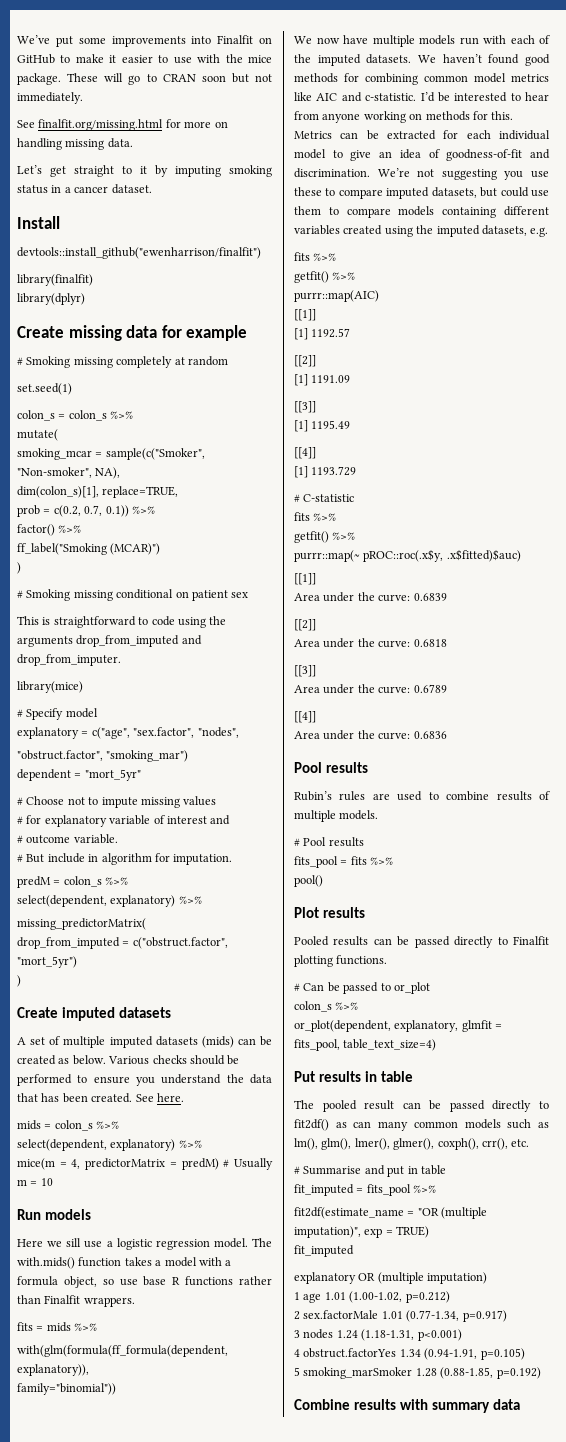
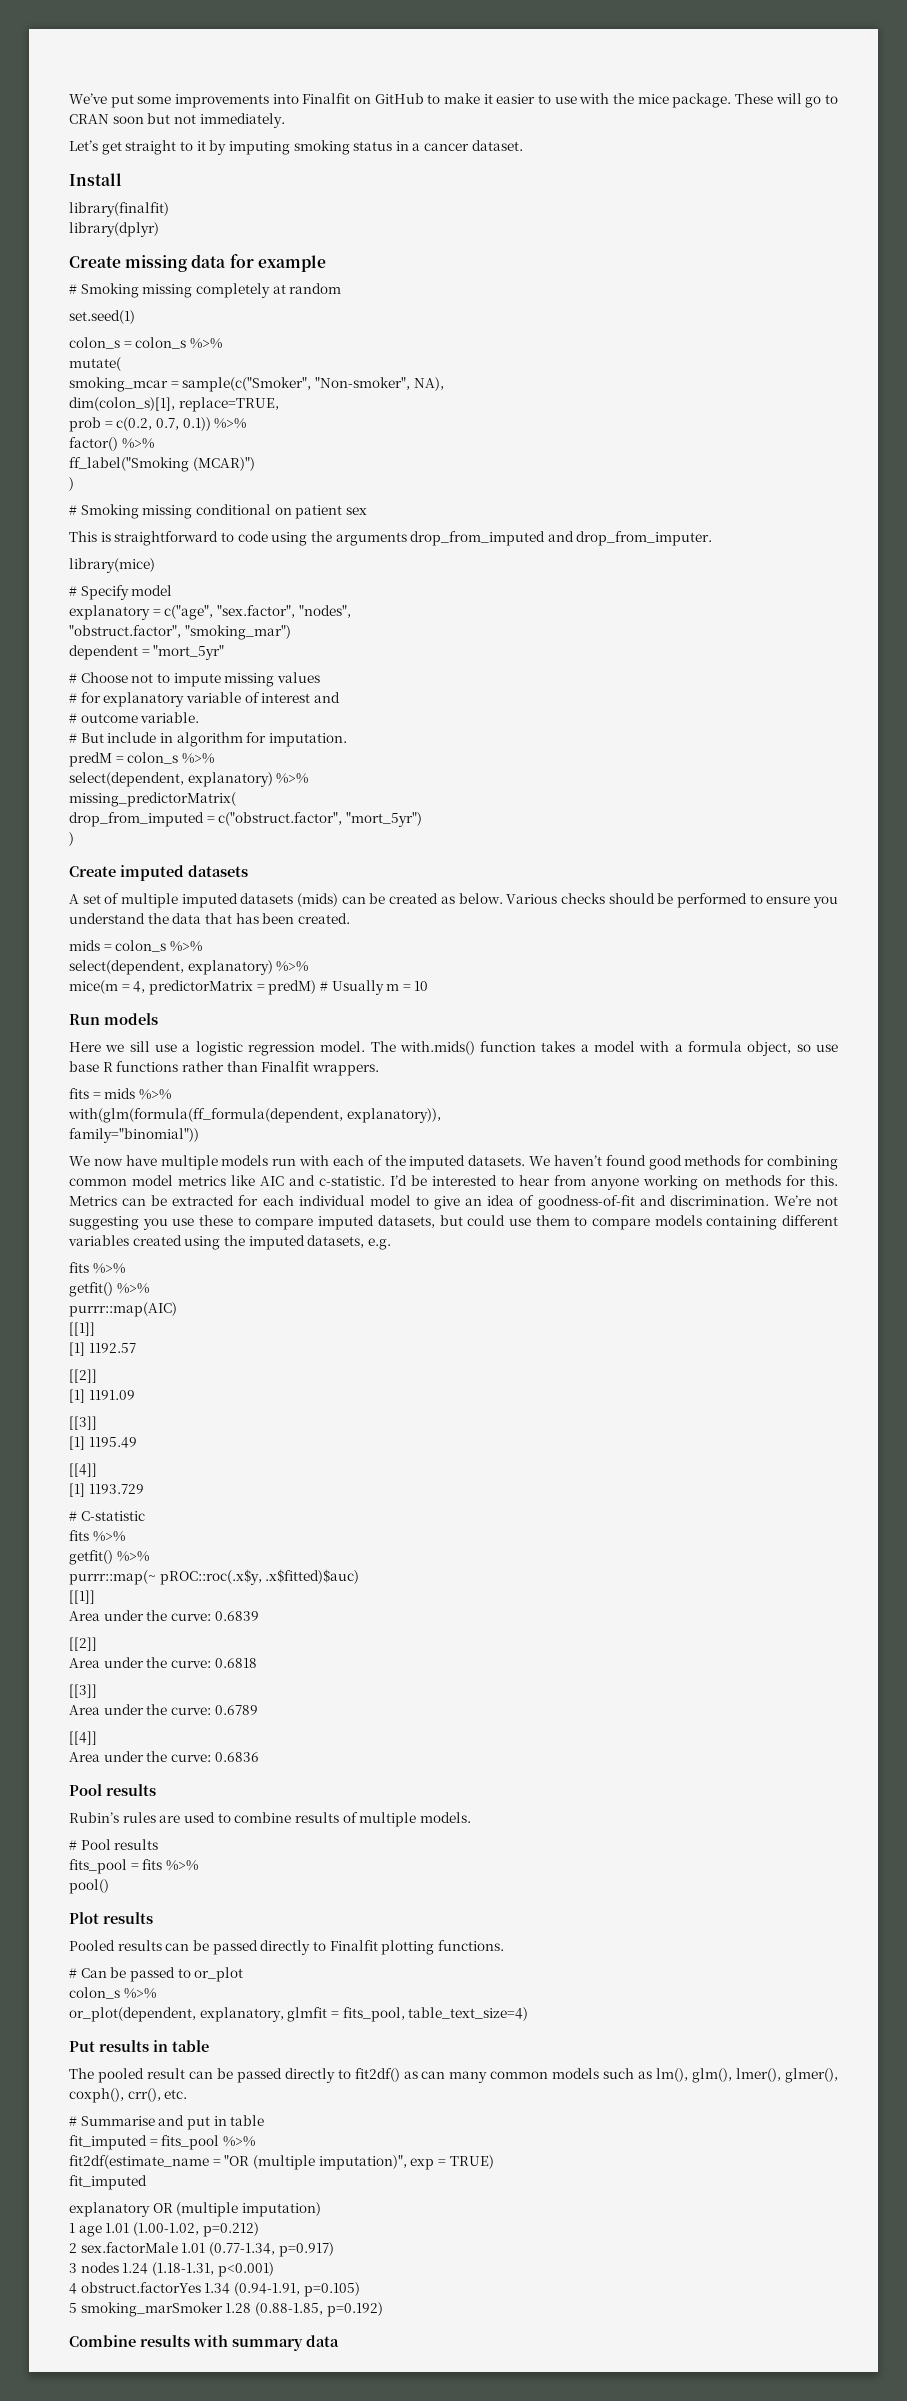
[17,119,228,131] [17,138,133,150] // See finalfit.org/missing.html for more on handling missing data. -> (285, 120) none
[17,247,261,259] // devtools::install_github("ewenharrison/finalfit") -> (122, 179) none
[135,1093,184,1102] See here. -> (350, 918) none

